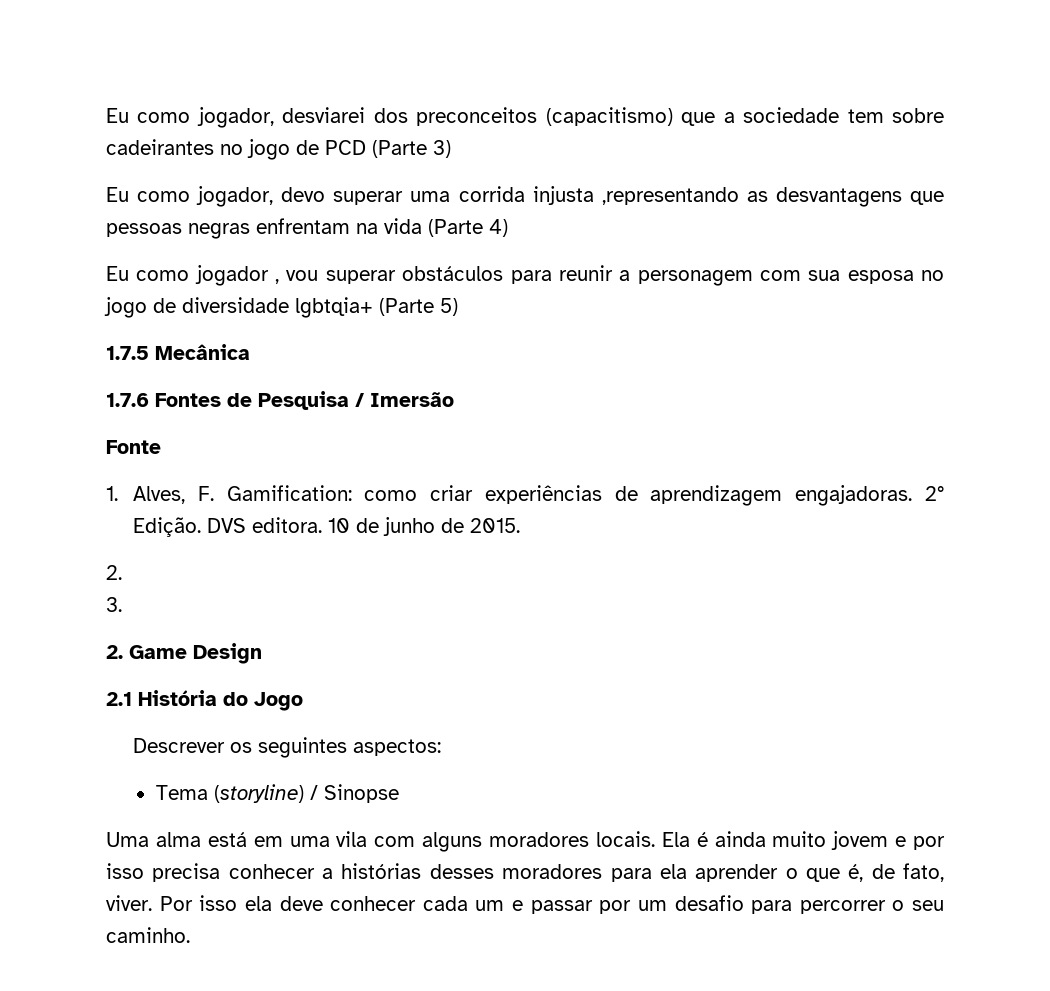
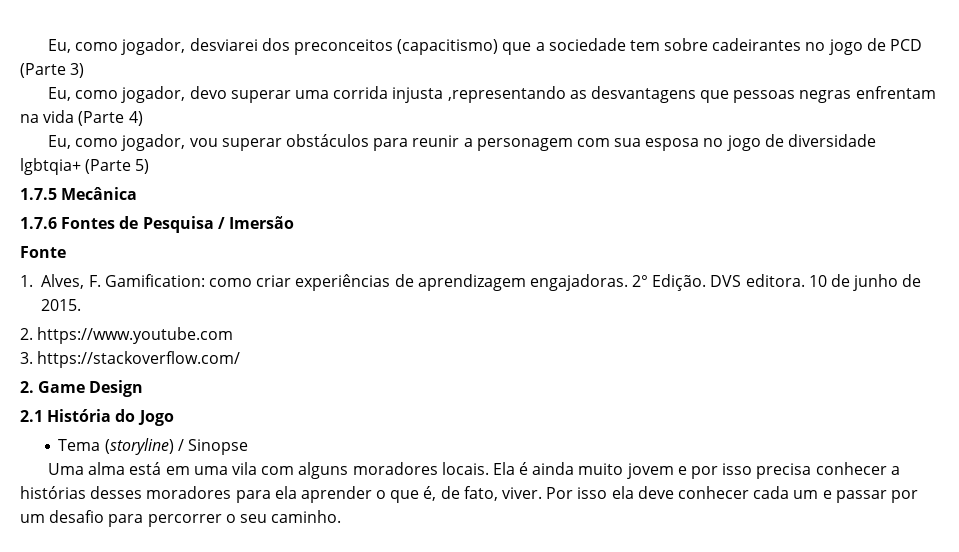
[106,108,129,123] Eu -> [48,39,72,53] Eu,
[106,187,129,202] Eu -> [48,87,72,101] Eu,
[106,265,280,286] Eu como jogador , -> [48,134,186,151] Eu, como jogador,
(122, 572) none -> [37,327,234,344] https://www.youtube.com
(122, 604) none -> [37,351,241,368] https://stackoverflow.com/
[133,737,442,758] // Descrever os seguintes aspectos: -> (174, 418) none

